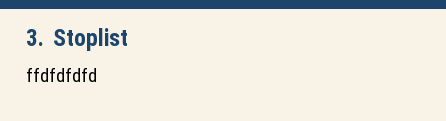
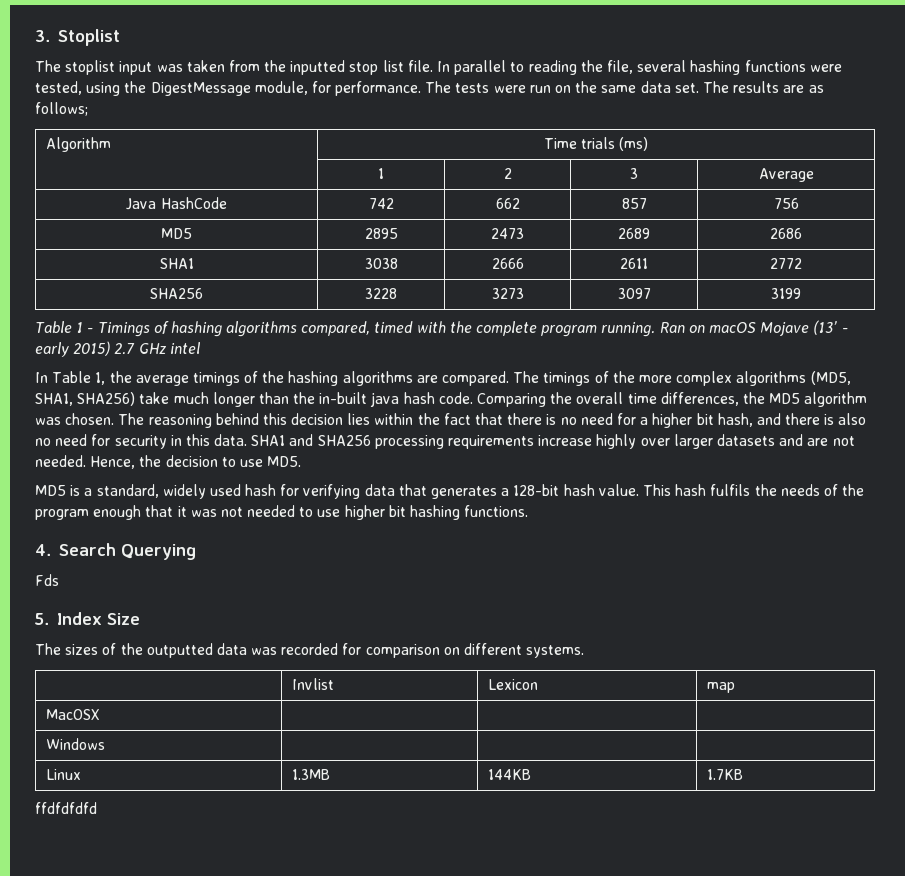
(129, 39) none -> [35,60,842,75] [35,81,824,96] [35,102,88,116] [45,137,111,152] [543,137,649,151] [378,168,384,179] [503,168,512,179] [630,168,638,179] [758,168,814,182] [126,197,227,210] [368,198,394,209] [495,198,520,209] [621,198,647,209] [773,198,799,209] [161,228,192,239] [364,228,398,239] [491,228,524,239] [618,228,650,239] [770,228,802,239] [159,258,194,269] [364,258,398,269] [491,258,524,269] [620,258,648,269] [770,258,802,269] [150,288,203,299] [365,288,397,299] [491,288,524,299] [617,288,651,299] [771,288,801,299] [35,320,848,337] [35,341,200,357] [35,371,851,386] [35,392,868,407] [35,413,867,428] [35,434,855,449] [35,455,302,469] [35,484,865,499] [35,505,529,520] [35,543,196,560] [35,574,59,586] [35,612,140,625] [35,643,585,658] [291,678,334,690] [487,679,538,690] [706,682,735,693] [45,709,100,720] [45,738,105,750] [45,769,81,780] [291,769,330,780] [487,769,531,780] [706,769,743,780] // The stoplist input was taken from the inputted stop list file. In parallel to reading the file, several hashing functions were tested, using the DigestMessage module, for performance. The tests were run on the same data set. The results are as follows; // Algorithm | Time trials (ms) // | 1 | 2 | 3 | Average // Java HashCode | 742 | 662 | 857 | 756 // MD5 | 2895 | 2473 | 2689 | 2686 // SHA1 | 3038 | 2666 | 2611 | 2772 // SHA256 | 3228 | 3273 | 3097 | 3199 // Table 1 - Timings of hashing algorithms compared, timed with the complete program running. Ran on macOS Mojave (13’ - early 2015) 2.7 GHz intel // In Table 1, the average timings of the hashing algorithms are compared. The timings of the more complex algorithms (MD5, SHA1, SHA256) take much longer than the in-built java hash code. Comparing the overall time differences, the MD5 algorithm was chosen. The reasoning behind this decision lies within the fact that there is no need for a higher bit hash, and there is also no need for security in this data. SHA1 and SHA256 processing requirements increase highly over larger datasets and are not needed. Hence, the decision to use MD5. // MD5 is a standard, widely used hash for verifying data that generates a 128-bit hash value. This hash fulfils the needs of the program enough that it was not needed to use higher bit hashing functions. // 4. Search Querying // Fds // 5. Index Size // The sizes of the outputted data was recorded for comparison on different systems. // | Invlist | Lexicon | map // MacOSX | | | // Windows | | | // Linux | 1.3MB | 144KB | 1.7KB

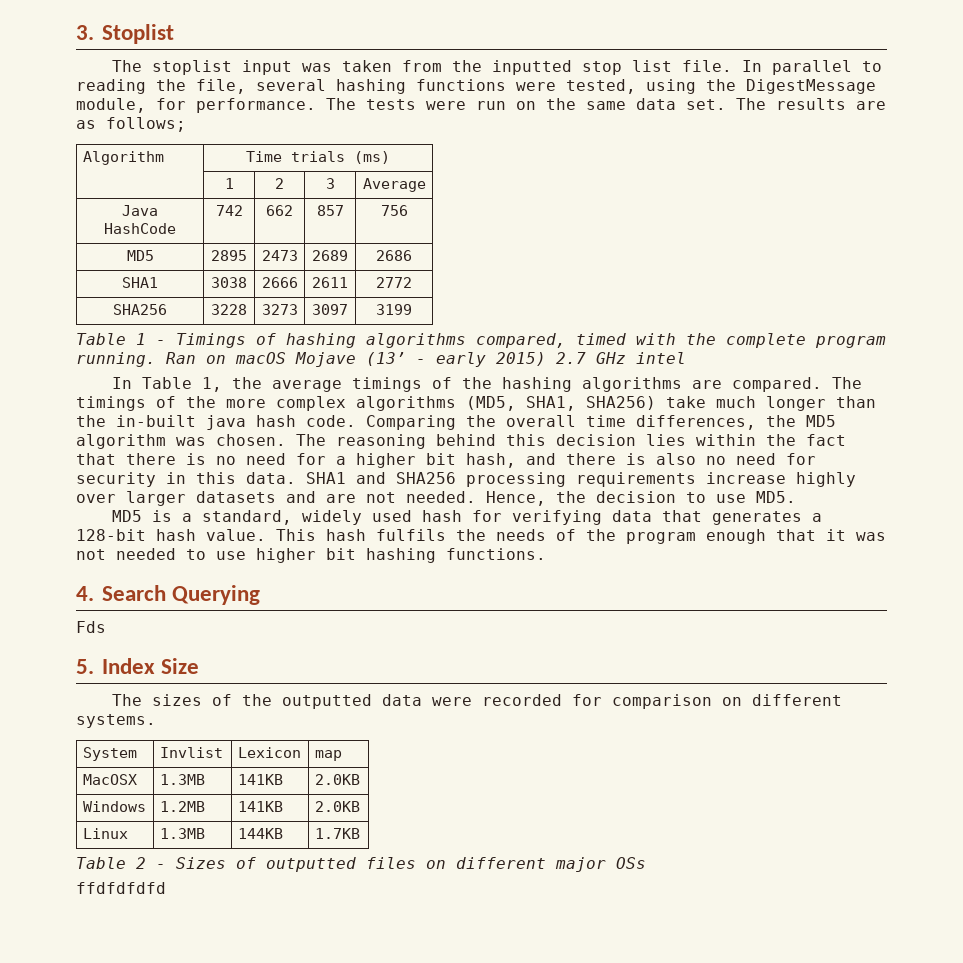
[251,647,278,655] was -> [431,697,472,706] were
(585, 651) none -> [82,747,137,761] System
[45,738,105,750] [45,769,81,780] [291,769,330,780] [487,769,531,780] [706,769,743,780] | | // Windows | | | // Linux | 1.3MB | 144KB | 1.7KB -> [159,774,205,785] [237,774,283,785] [314,774,360,785] [82,801,146,812] [159,801,205,812] [237,801,283,812] [314,801,360,812] [82,828,128,839] [159,828,205,839] [237,828,283,839] [314,828,360,839] [76,857,646,872] 1.3MB | 141KB | 2.0KB // Windows | 1.2MB | 141KB | 2.0KB // Linux | 1.3MB | 144KB | 1.7KB // Table 2 - Sizes of outputted files on different major OSs

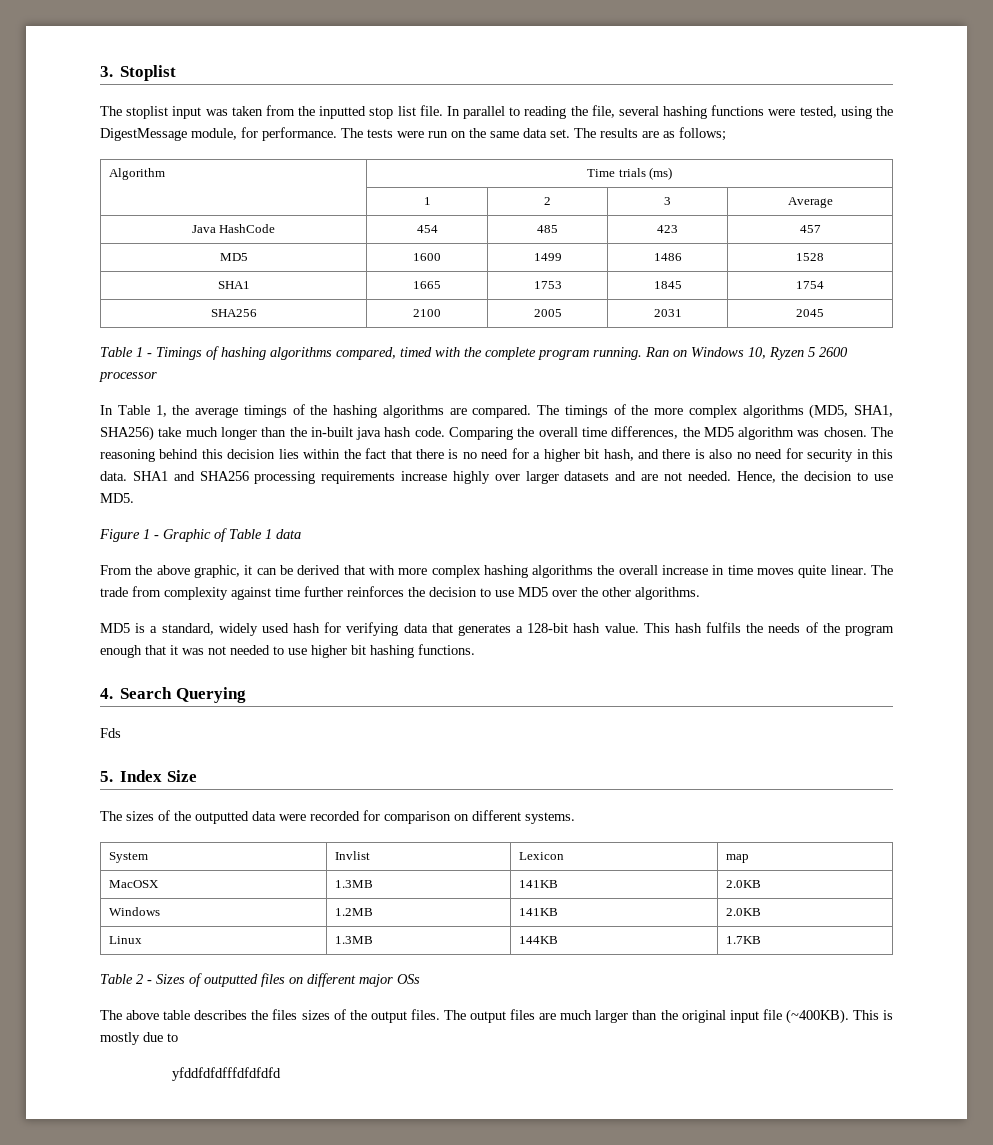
[215,205,243,216] [266,205,293,216] [316,205,344,216] [380,205,408,216] [126,250,154,261] [211,250,247,261] [261,250,298,261] [312,250,348,261] [376,250,412,261] [122,277,158,288] [211,277,247,288] [261,277,298,288] [312,277,348,288] [376,277,412,288] [113,304,167,315] [211,304,247,315] [261,304,298,315] [312,304,348,315] [376,304,412,315] 742 | 662 | 857 | 756 // MD5 | 2895 | 2473 | 2689 | 2686 // SHA1 | 3038 | 2666 | 2611 | 2772 // SHA256 | 3228 | 3273 | 3097 | 3199 -> [416,225,438,233] [537,225,558,233] [657,225,678,233] [799,225,821,233] [219,253,248,261] [413,253,441,261] [533,253,562,261] [653,253,682,261] [796,253,824,261] [217,281,250,289] [413,281,441,289] [533,281,562,289] [653,281,682,289] [796,281,824,289] [210,309,257,317] [413,309,441,317] [533,309,562,317] [653,309,682,317] [796,309,824,317] 454 | 485 | 423 | 457 // MD5 | 1600 | 1499 | 1486 | 1528 // SHA1 | 1665 | 1753 | 1845 | 1754 // SHA256 | 2100 | 2005 | 2031 | 2045
[235,352,686,367] macOS Mojave (13’ - early 2015) 2.7 GHz intel -> [691,347,848,360] [99,372,157,382] Windows 10, Ryzen 5 2600 processor
(796, 497) none -> [99,528,301,542] [100,565,894,578] [100,586,700,600] // Figure 1 - Graphic of Table 1 data // From the above graphic, it can be derived that with more complex hashing algorithms the overall increase in time moves quite linear. The trade from complexity against time further reinforces the decision to use MD5 over the other algorithms.
[76,882,166,894] ffdfdfdfd -> [100,1009,894,1024] [100,1032,178,1045] [172,1067,282,1081] The above table describes the files sizes of the output files. The output files are much larger than the original input file (~400KB). This is mostly due to // yfddfdfdfffdfdfdfd

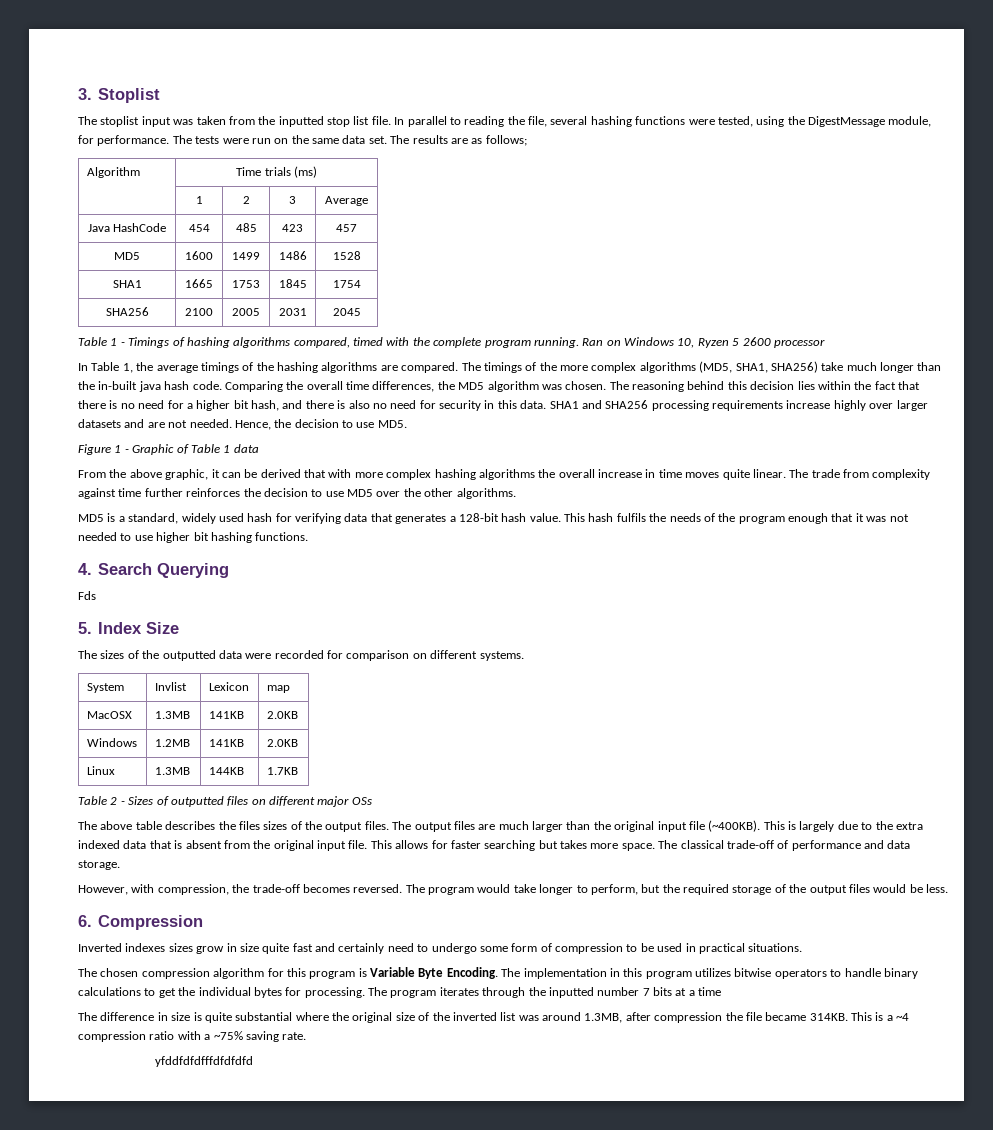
[100,1032,140,1045] mostly -> [799,821,835,832] largely
(178, 1037) none -> [875,821,923,830] [78,840,911,851] [78,860,120,870] [78,884,948,895] [78,915,204,930] [78,943,803,954] [78,967,918,979] [78,987,722,998] [78,1012,910,1023] [78,1031,307,1042] the extra indexed data that is absent from the original input file. This allows for faster searching but takes more space. The classical trade-off of performance and data storage. // However, with compression, the trade-off becomes reversed. The program would take longer to perform, but the required storage of the output files would be less. // 6. Compression // Inverted indexes sizes grow in size quite fast and certainly need to undergo some form of compression to be used in practical situations. // The chosen compression algorithm for this program is Variable Byte Encoding. The implementation in this program utilizes bitwise operators to handle binary calculations to get the individual bytes for processing. The program iterates through the inputted number 7 bits at a time // The difference in size is quite substantial where the original size of the inverted list was around 1.3MB, after compression the file became 314KB. This is a ~4 compression ratio with a ~75% saving rate.

